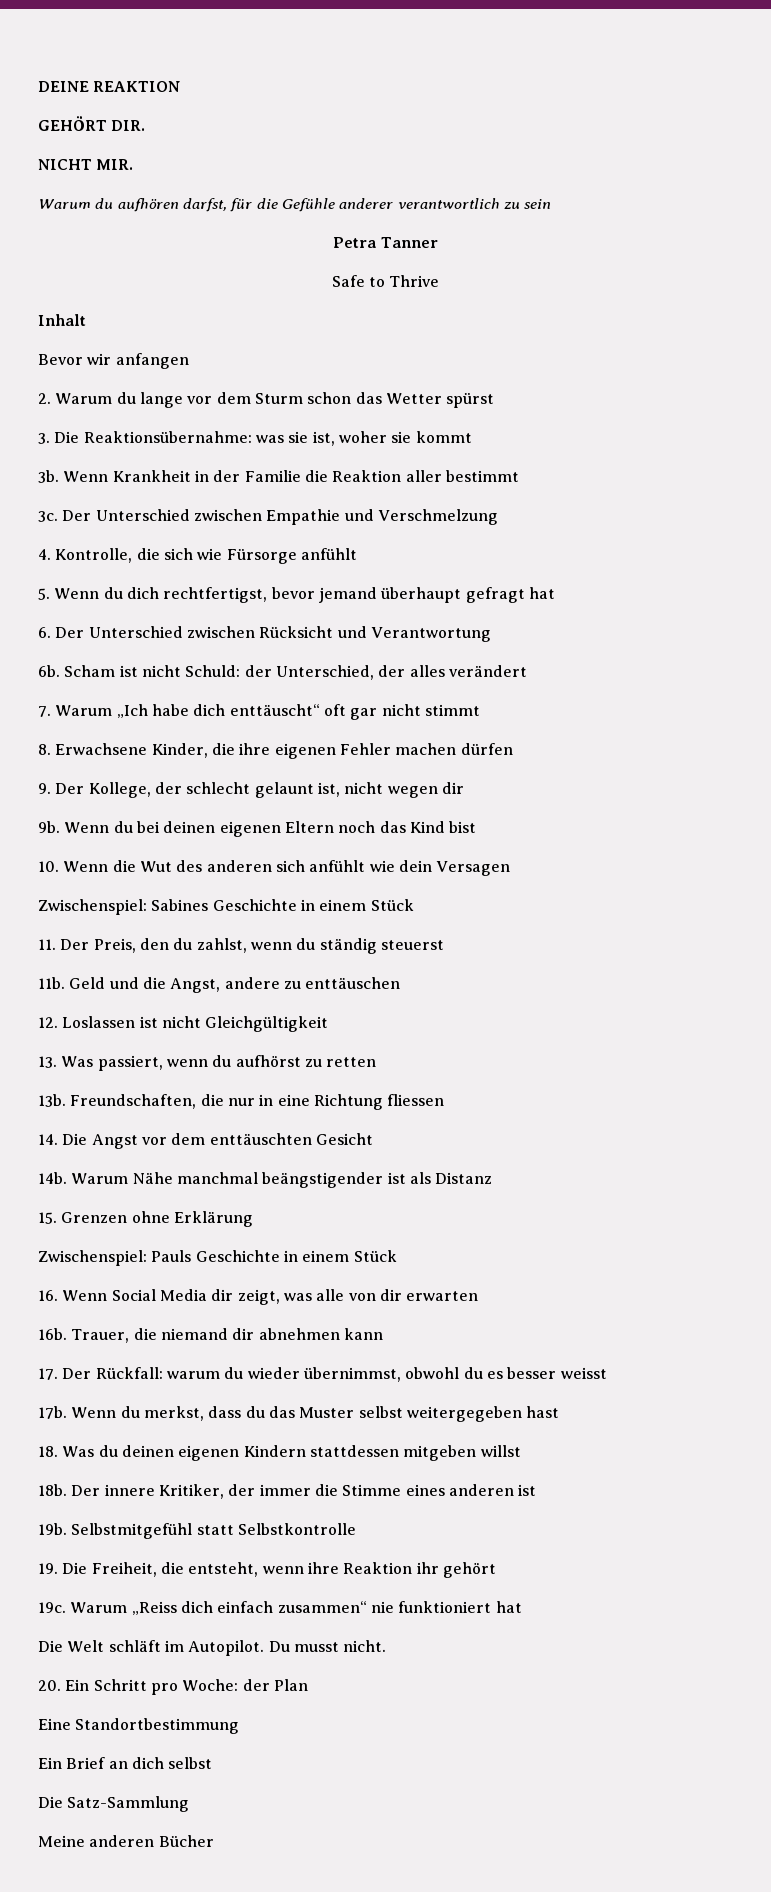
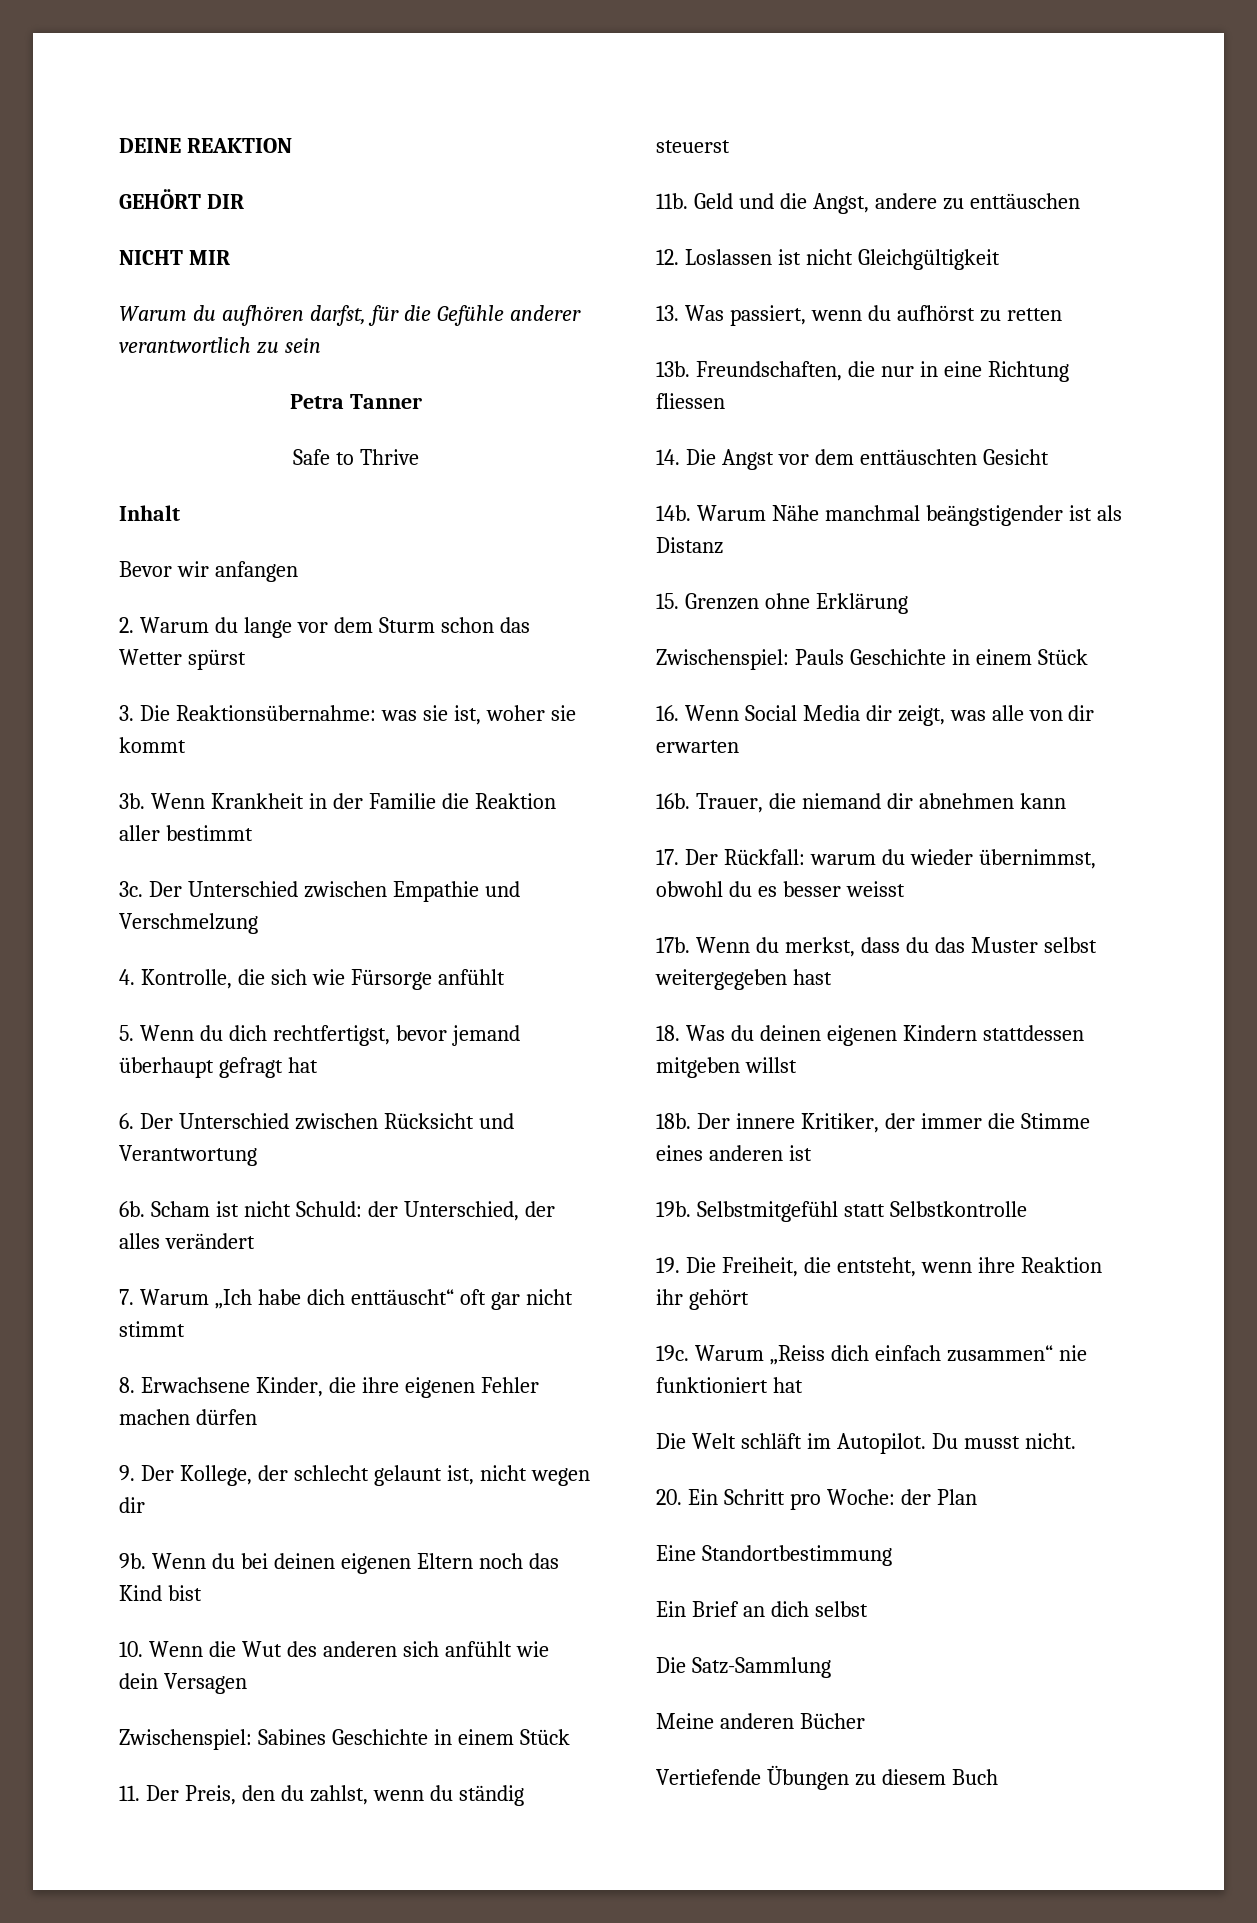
[111,120,146,131] DIR. -> [206,194,244,209] DIR
[96,159,134,170] MIR. -> [188,250,230,265] MIR
(214, 1841) none -> [656,1765,998,1790] // Vertiefende Übungen zu diesem Buch

